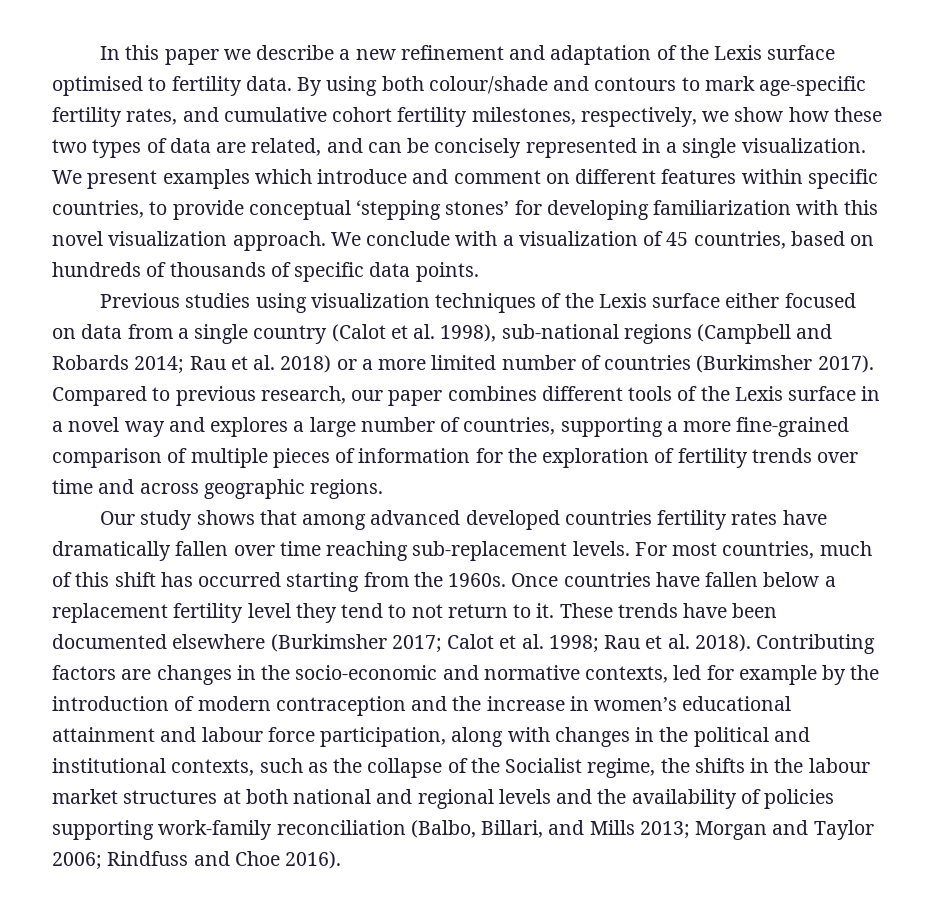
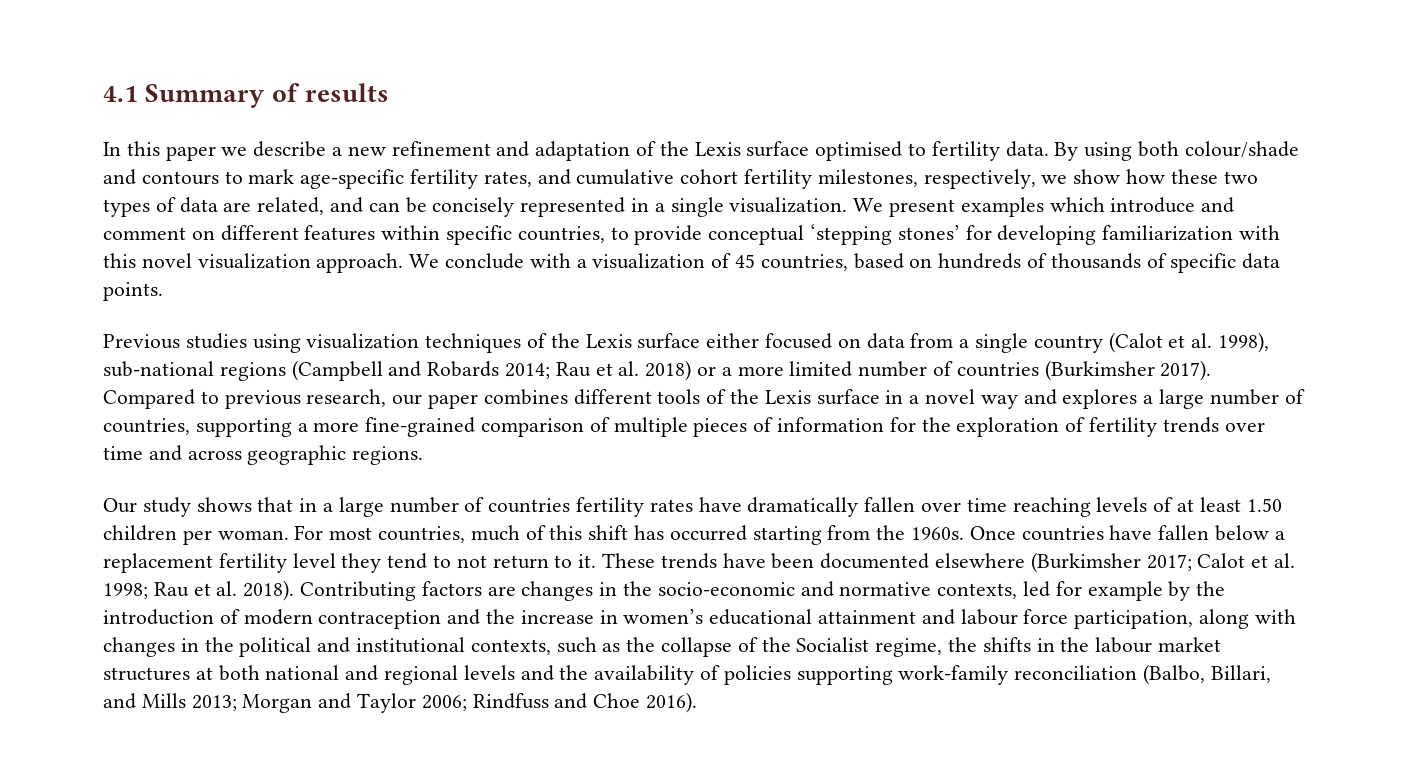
(100, 53) none -> [103,83,389,108] 4.1 Summary of results //
[302,510,560,530] among advanced developed -> [299,497,485,517] in a large number of
[412,541,630,561] sub-replacement levels. -> [1096,497,1282,512] [103,525,289,545] levels of at least 1.50 children per woman.

